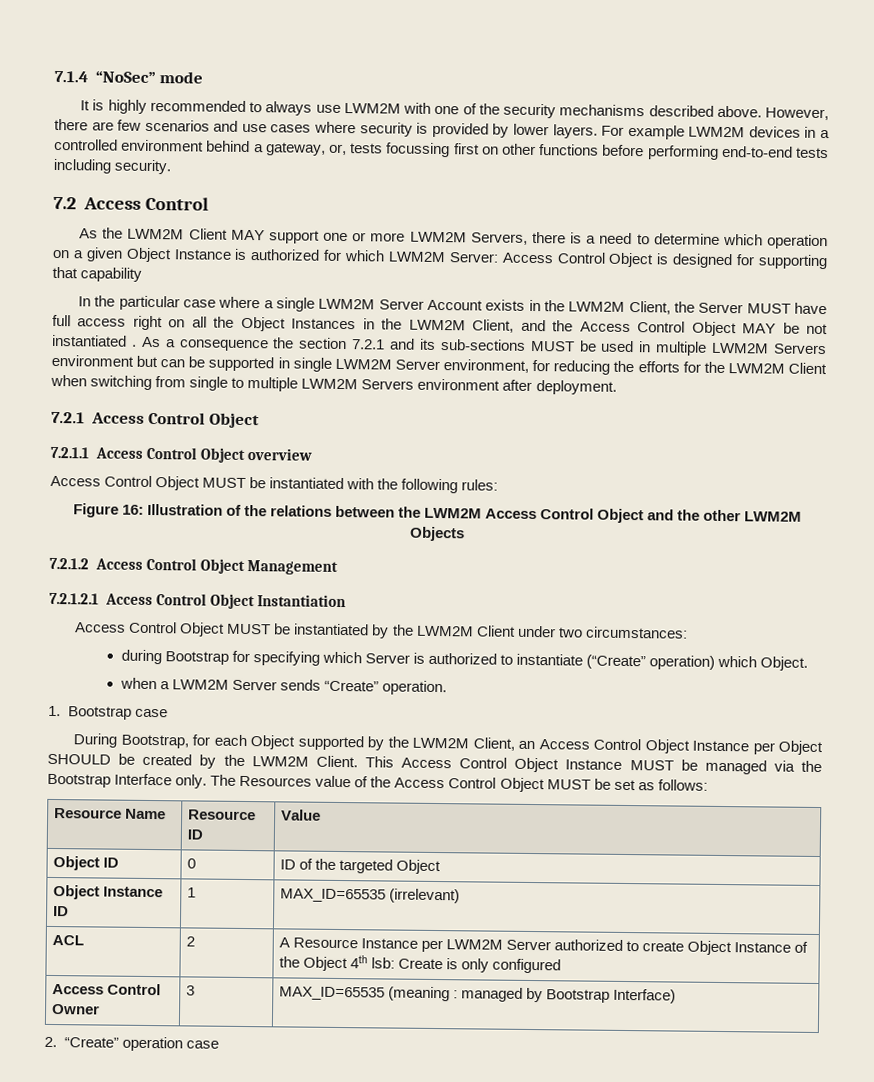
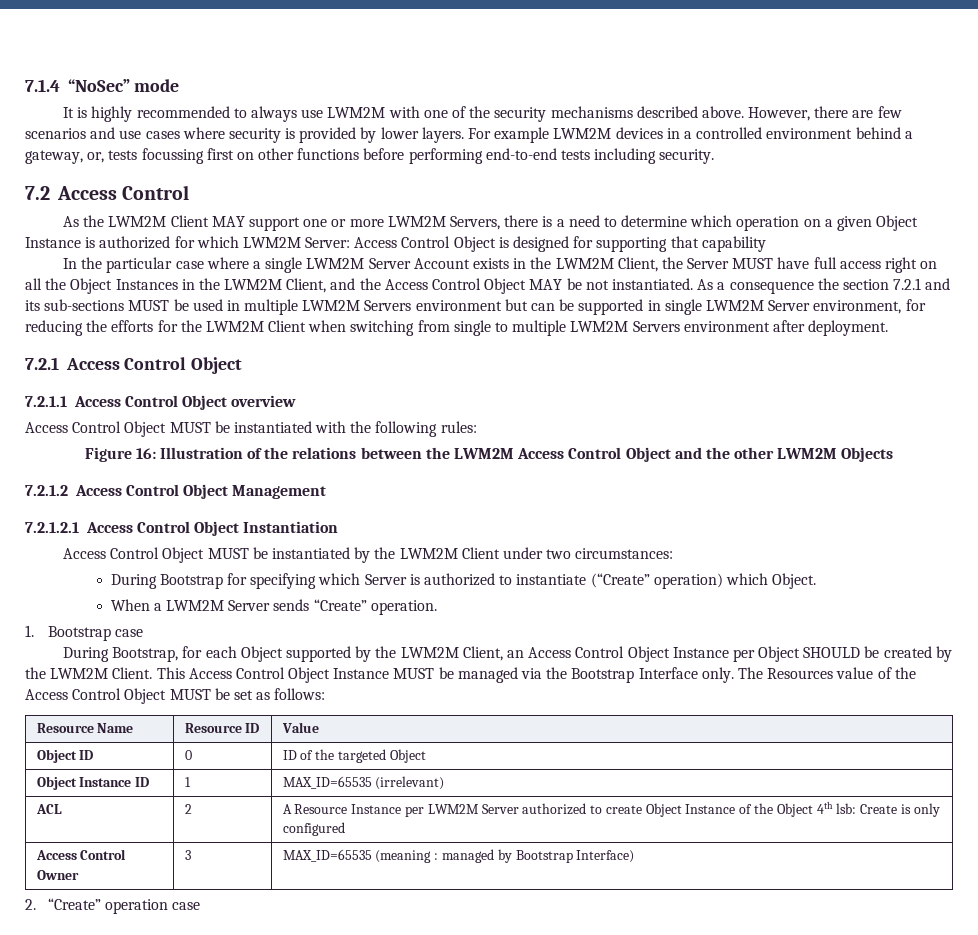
[52,334,137,347] instantiated . -> [611,278,693,290] instantiated.
[120,649,162,665] during -> [110,574,157,589] During
[119,677,157,690] when -> [110,599,150,611] When

